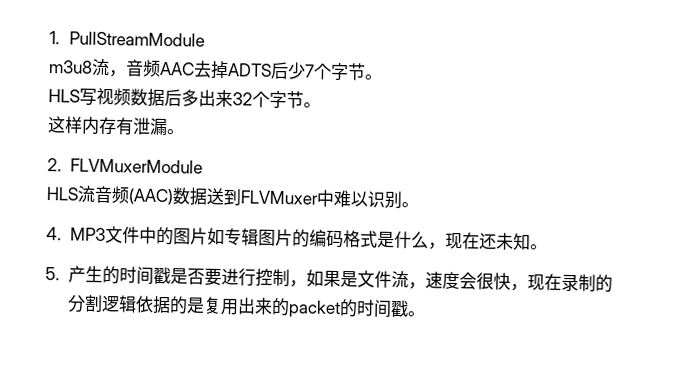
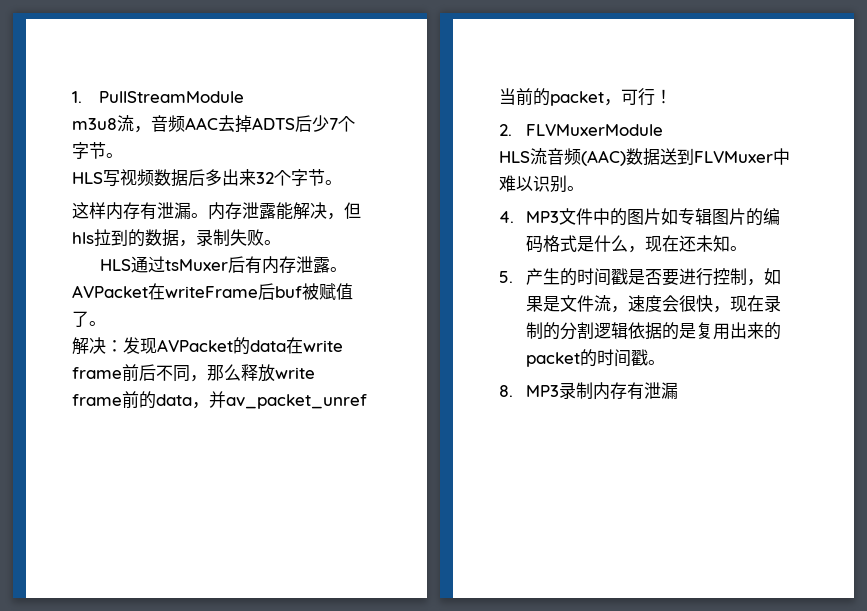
(185, 132) none -> [208,202,361,220] [72,229,281,247] [100,256,348,274] [72,283,353,300] [72,311,106,327] [72,337,343,355] [72,364,315,382] [72,391,367,409] [499,88,672,106] 内存泄露能解决，但hls拉到的数据，录制失败。 // HLS通过tsMuxer后有内存泄露。AVPacket在writeFrame后buf被赋值了。 // 解决：发现AVPacket的data在write frame前后不同，那么释放write frame前的data，并av_packet_unref当前的packet，可行！
(425, 314) none -> [499,382,679,400] // 8. MP3录制内存有泄漏

